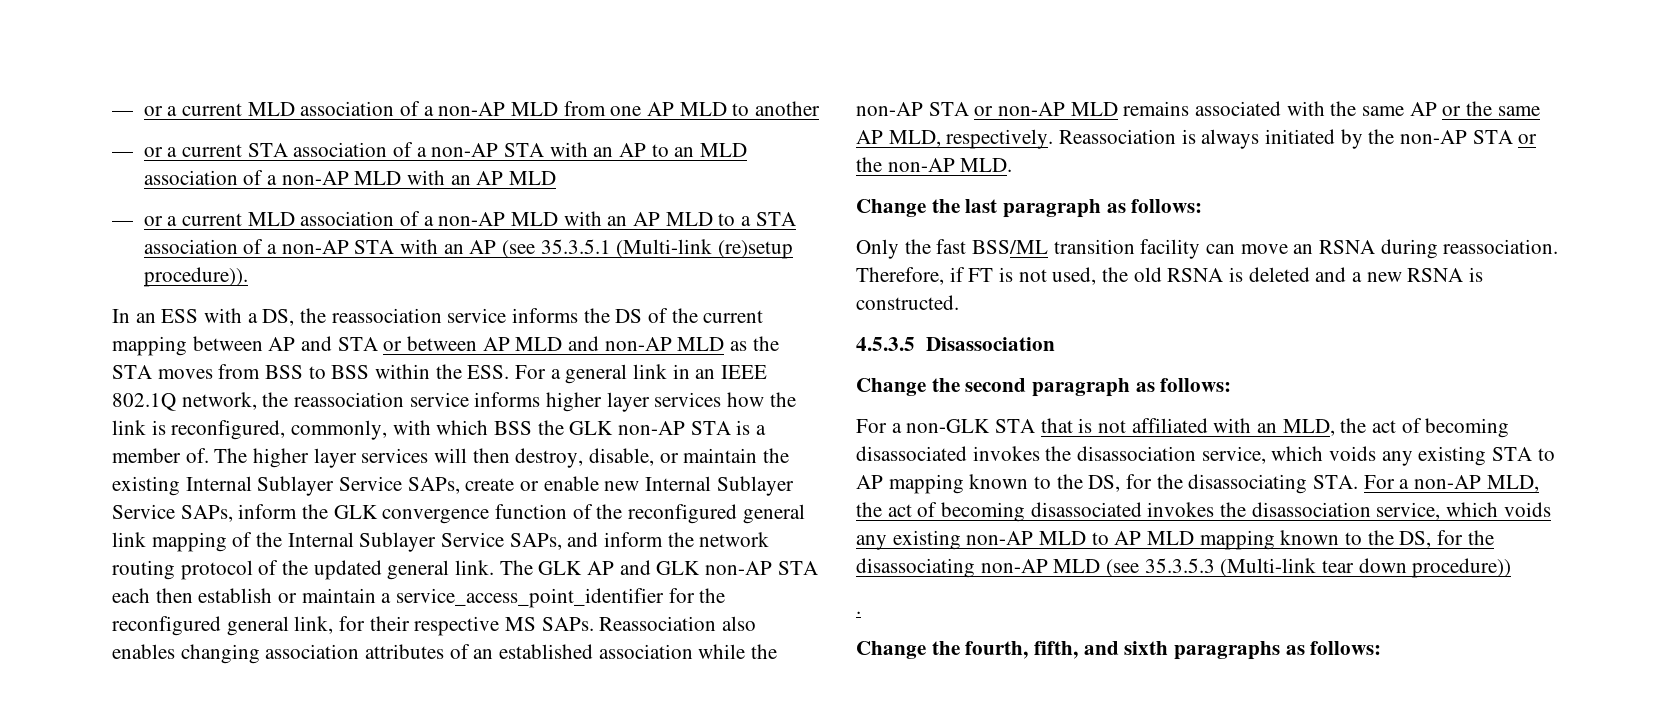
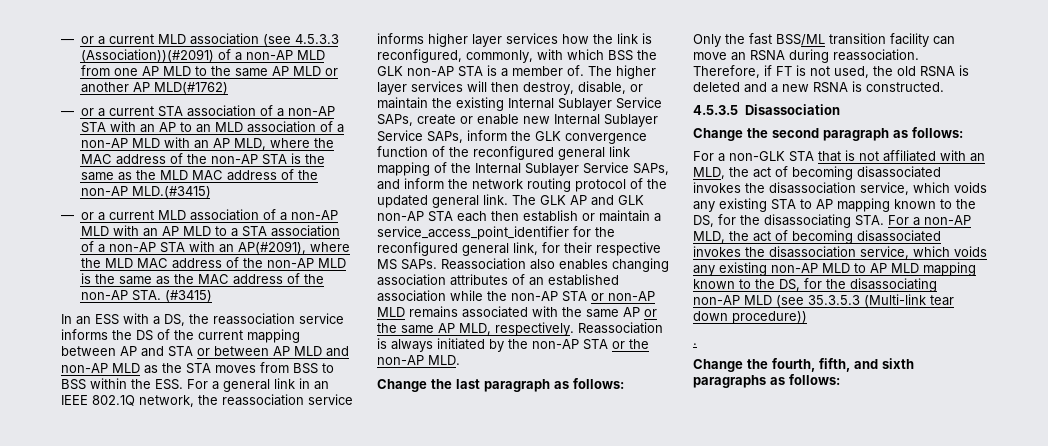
[112,101,395,116] — or a current MLD association -> [61,33,339,46] [80,49,214,62] — or a current MLD association (see 4.5.3.3 (Association))(#2091)
(750, 109) none -> [210,66,338,77] the same AP MLD or
(820, 108) none -> [132,82,228,94] AP MLD(#1762)
[508,171,556,185] MLD -> [233,138,334,150] [80,153,325,165] [80,169,318,181] [80,186,211,198] MLD, where the MAC address of the non-AP STA is the same as the MLD MAC address of the non-AP MLD.(#3415)
[469,239,793,259] [143,267,248,287] AP (see 35.3.5.1 (Multi-link (re)setup procedure)). -> [237,241,350,254] [80,257,346,269] [80,273,324,285] [80,290,212,302] AP(#2091), where the MLD MAC address of the non-AP MLD is the same as the MAC address of the non-AP STA. (#3415)

